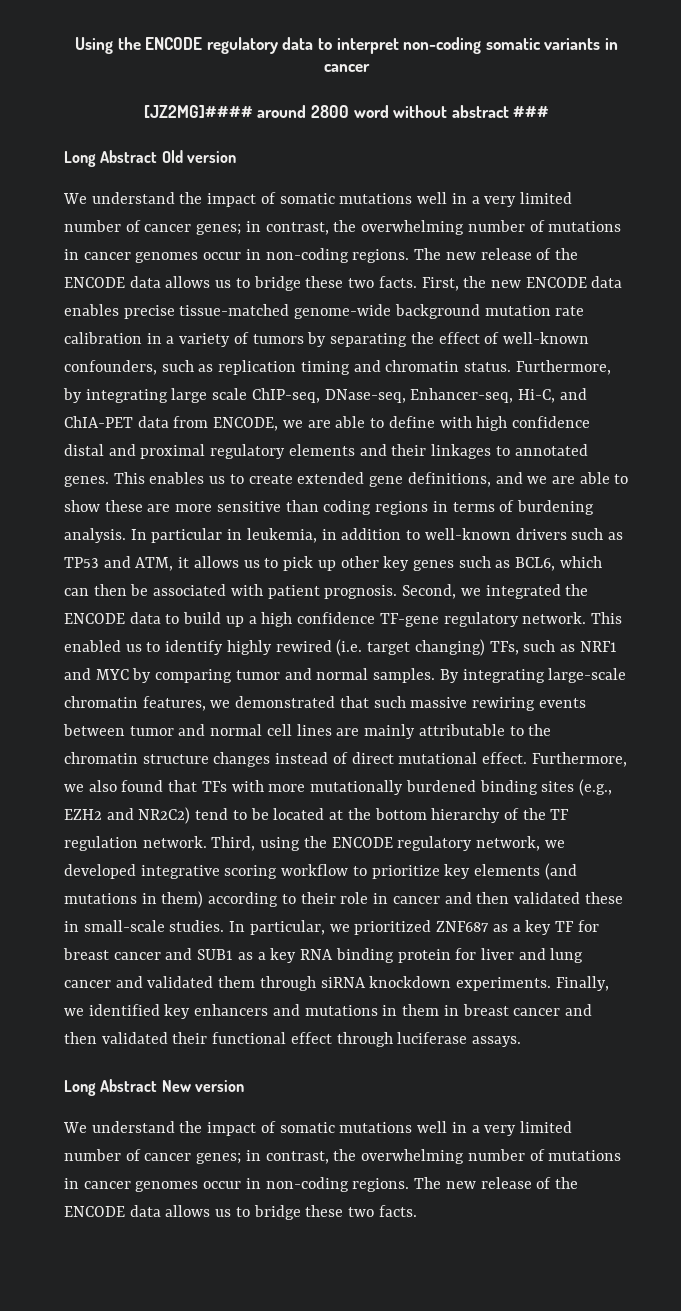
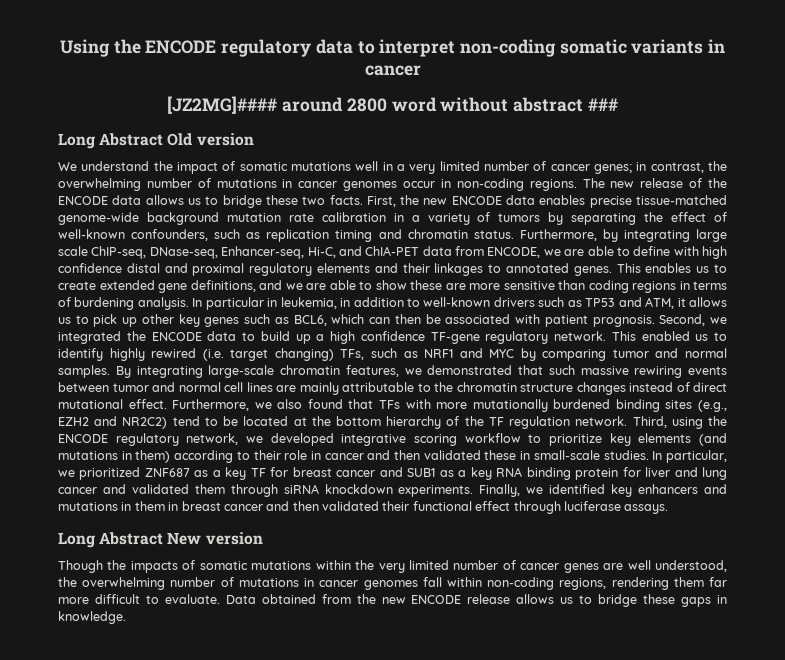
[63,1121,572,1136] [64,1149,622,1164] [64,1177,578,1192] [64,1205,417,1220] We understand the impact of somatic mutations well in a very limited number of cancer genes; in contrast, the overwhelming number of mutations in cancer genomes occur in non-coding regions. The new release of the ENCODE data allows us to bridge these two facts. -> [58,560,727,573] [58,577,727,590] [58,594,728,607] [58,611,126,624] Though the impacts of somatic mutations within the very limited number of cancer genes are well understood, the overwhelming number of mutations in cancer genomes fall within non-coding regions, rendering them far more difficult to evaluate. Data obtained from the new ENCODE release allows us to bridge these gaps in knowledge.

